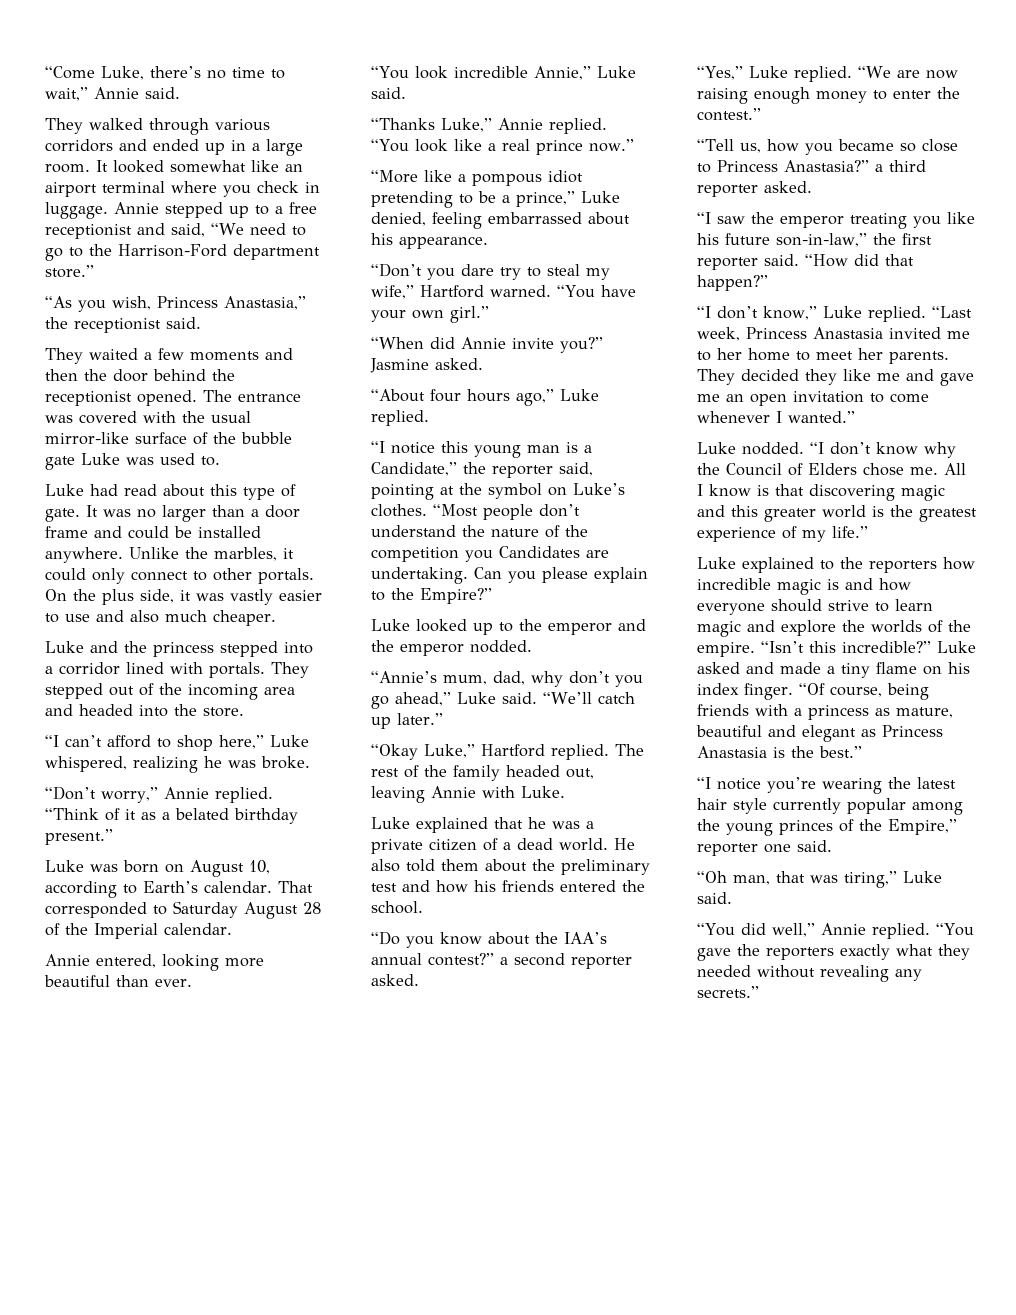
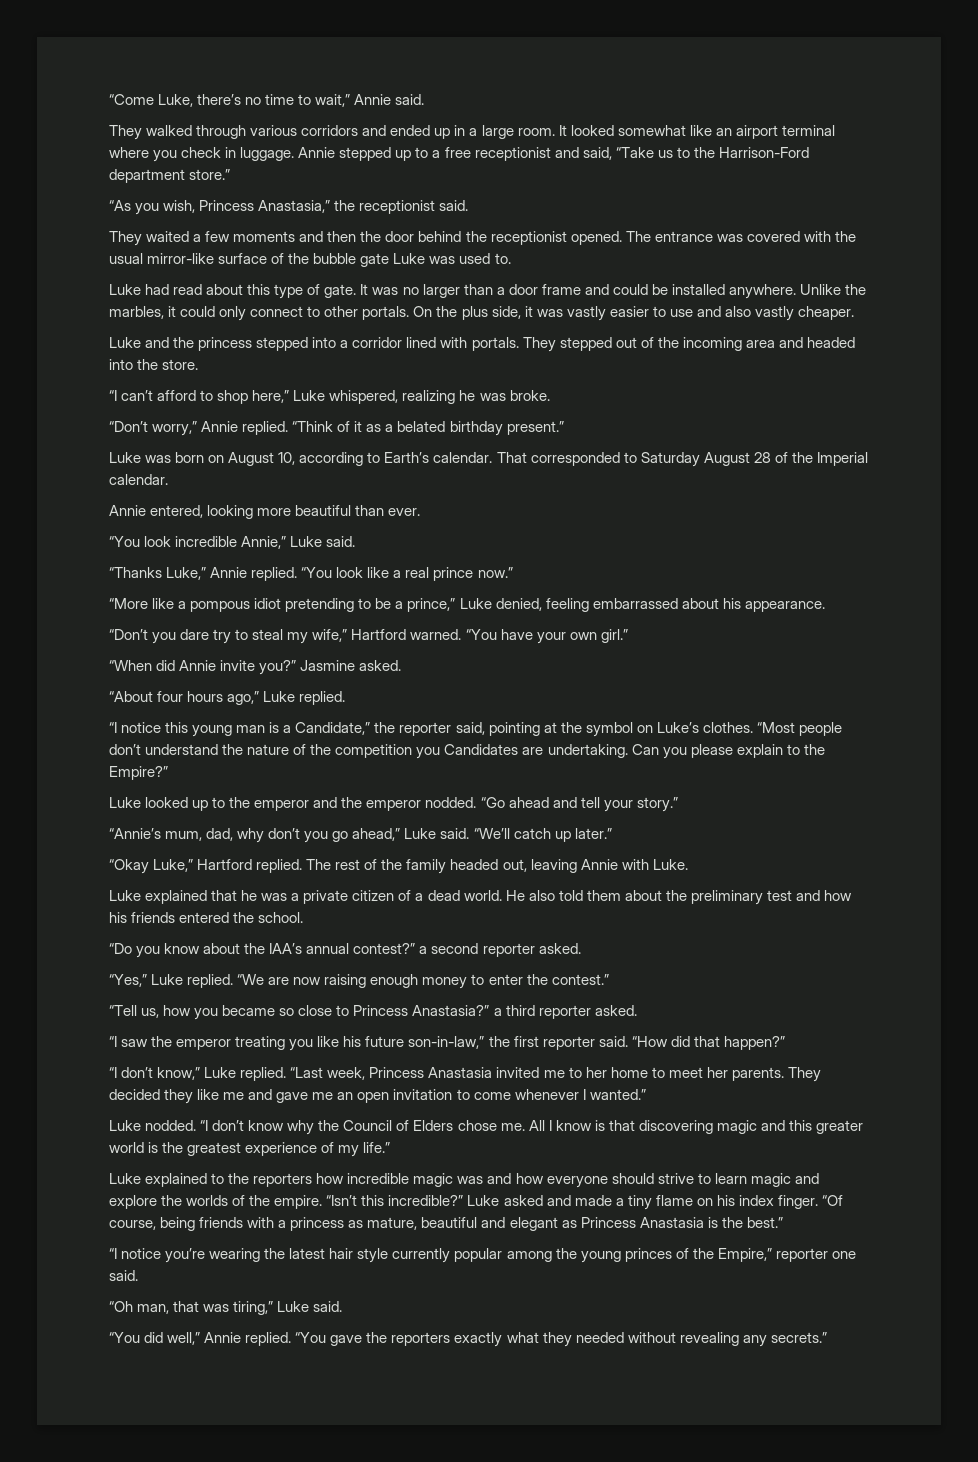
[211,223,306,236] [45,248,63,261] “We need to go -> [615,147,673,158] “Take us
[165,610,207,622] much -> [754,306,794,321] vastly
(532, 646) none -> [480,797,678,812] “Go ahead and tell your story.”
[827,579,839,590] is -> [457,1176,484,1184] was

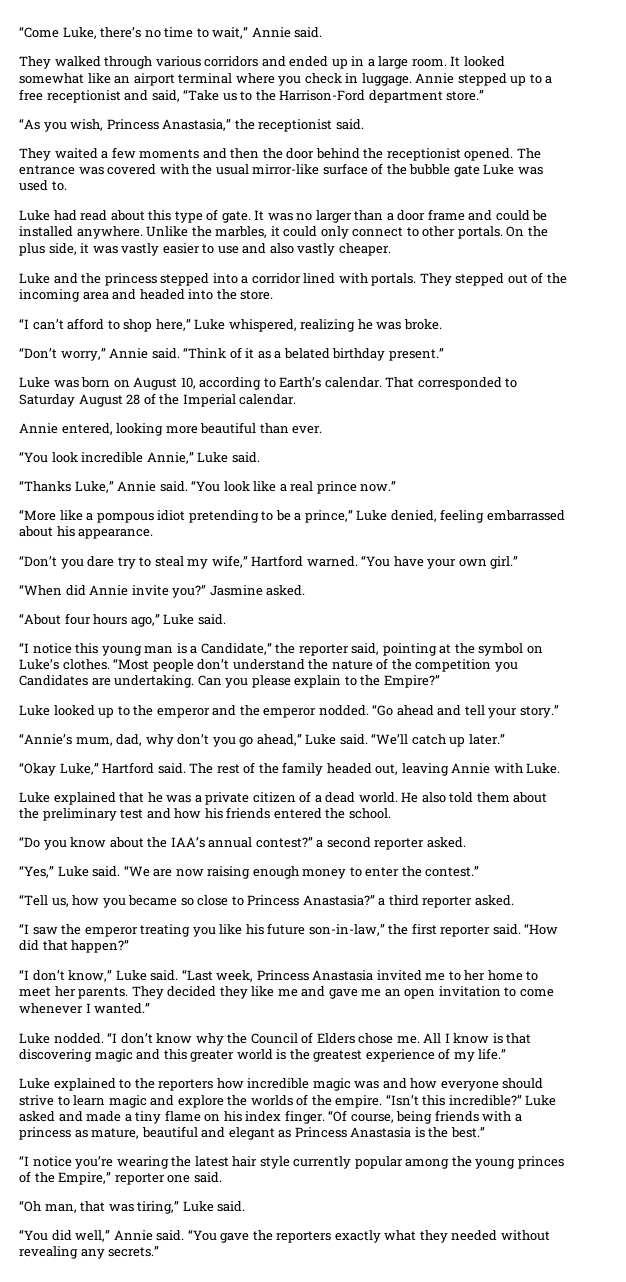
[242,421,289,435] replied. -> [151,348,180,359] said.
[251,567,298,581] replied. -> [159,481,188,492] said.
[299,691,346,705] replied. -> [197,614,226,625] said.
[256,859,303,873] replied. -> [157,763,186,774] said.
[187,974,234,988] replied. -> [92,866,121,877] said.
[240,1067,287,1081] replied. -> [150,970,179,981] said.
[245,1332,292,1346] replied. -> [156,1230,185,1241] said.

